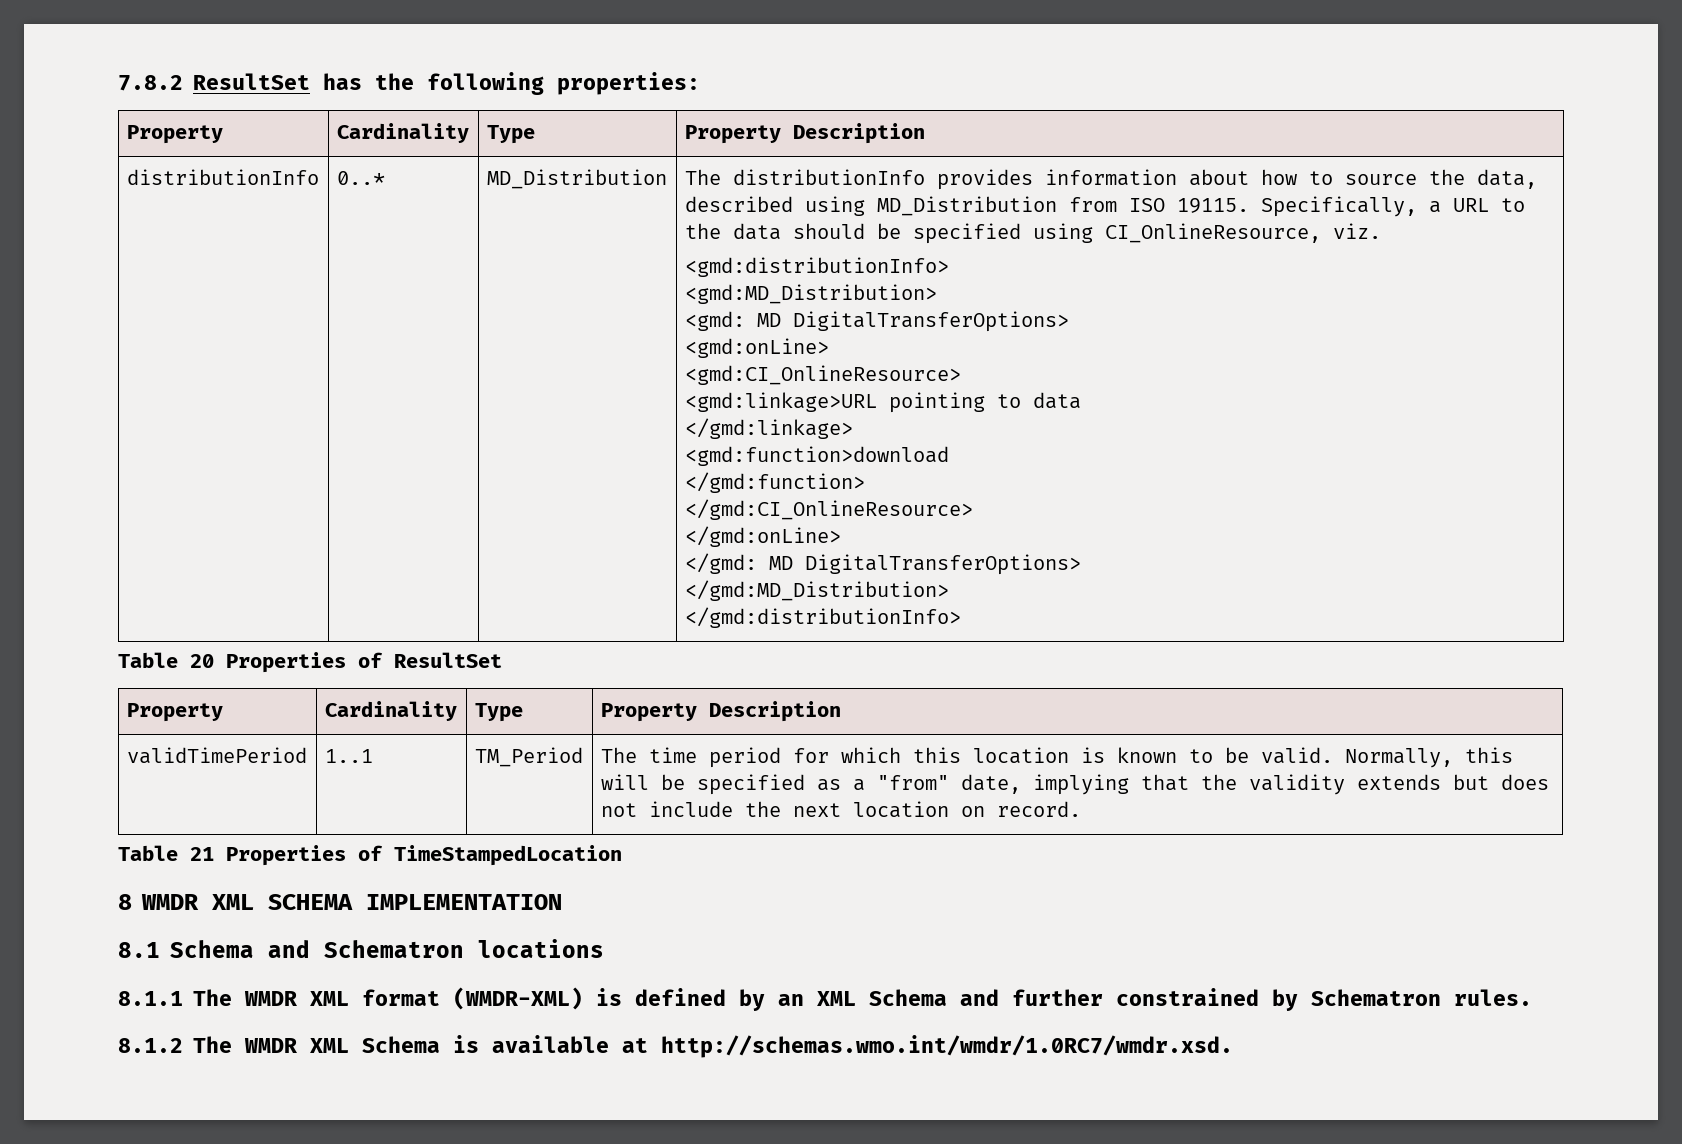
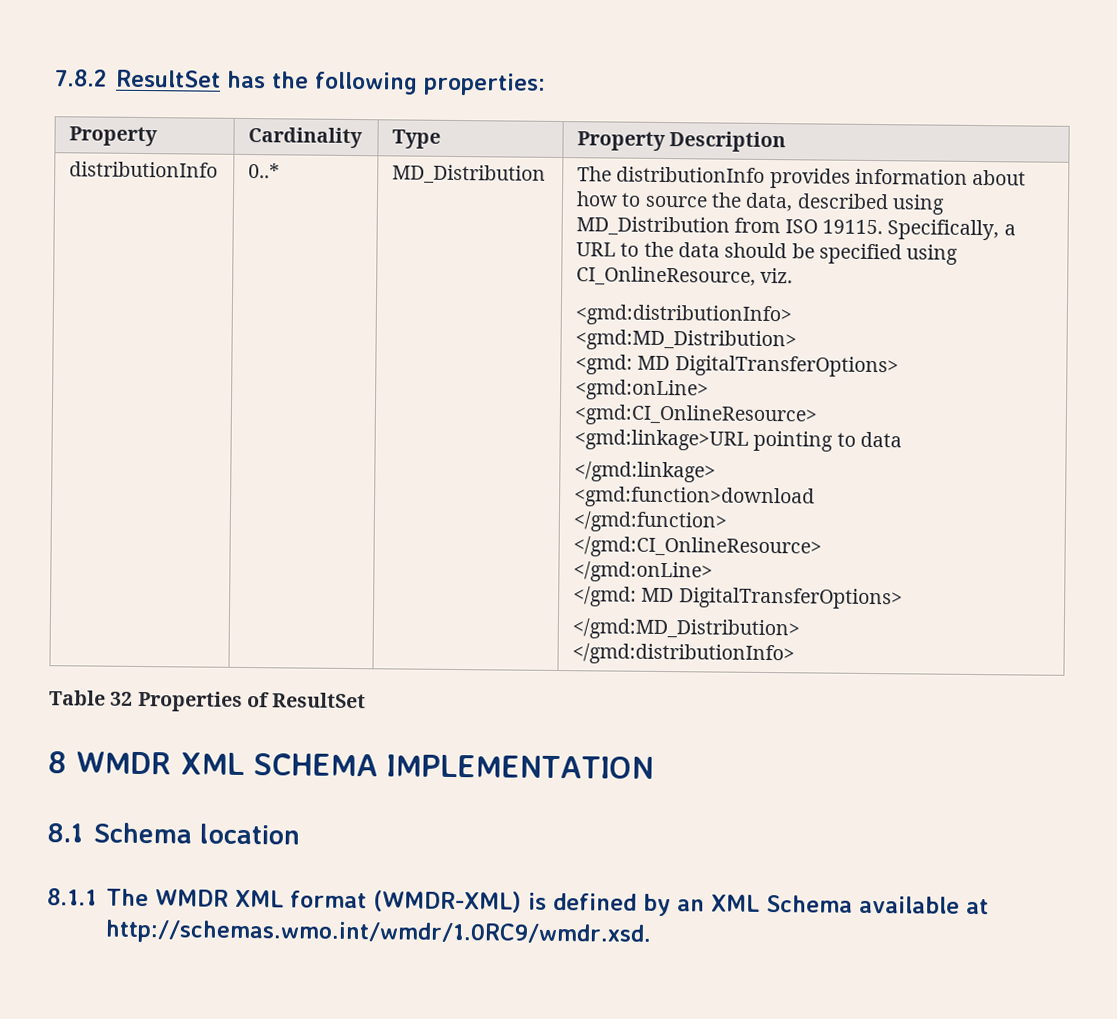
[190,654,214,668] 20 -> [110,691,134,706] 32
[126,703,223,722] [324,701,457,721] [474,703,523,722] [600,701,841,722] [126,747,307,764] [324,749,373,763] [474,747,583,767] [600,747,1513,768] [600,774,1549,795] [600,801,1081,818] [118,845,622,866] // Property | Cardinality | Type | Property Description // validTimePeriod | 1..1 | TM_Period | The time period for which this location is known to be valid. Normally, this will be specified as a "from" date, implying that the validity extends but does not include the next location on record. // Table 21 Properties of TimeStampedLocation -> (367, 700) none
[268,939,604,958] and Schematron locations -> [198,823,300,845] location
[960,988,1532,1011] [118,1035,479,1053] and further constrained by Schematron rules. // 8.1.2 The WMDR XML Schema is -> (853, 904) none
[661,1035,1233,1058] http://schemas.wmo.int/wmdr/1.0RC7/wmdr.xsd. -> [104,919,652,947] http://schemas.wmo.int/wmdr/1.0RC9/wmdr.xsd.

